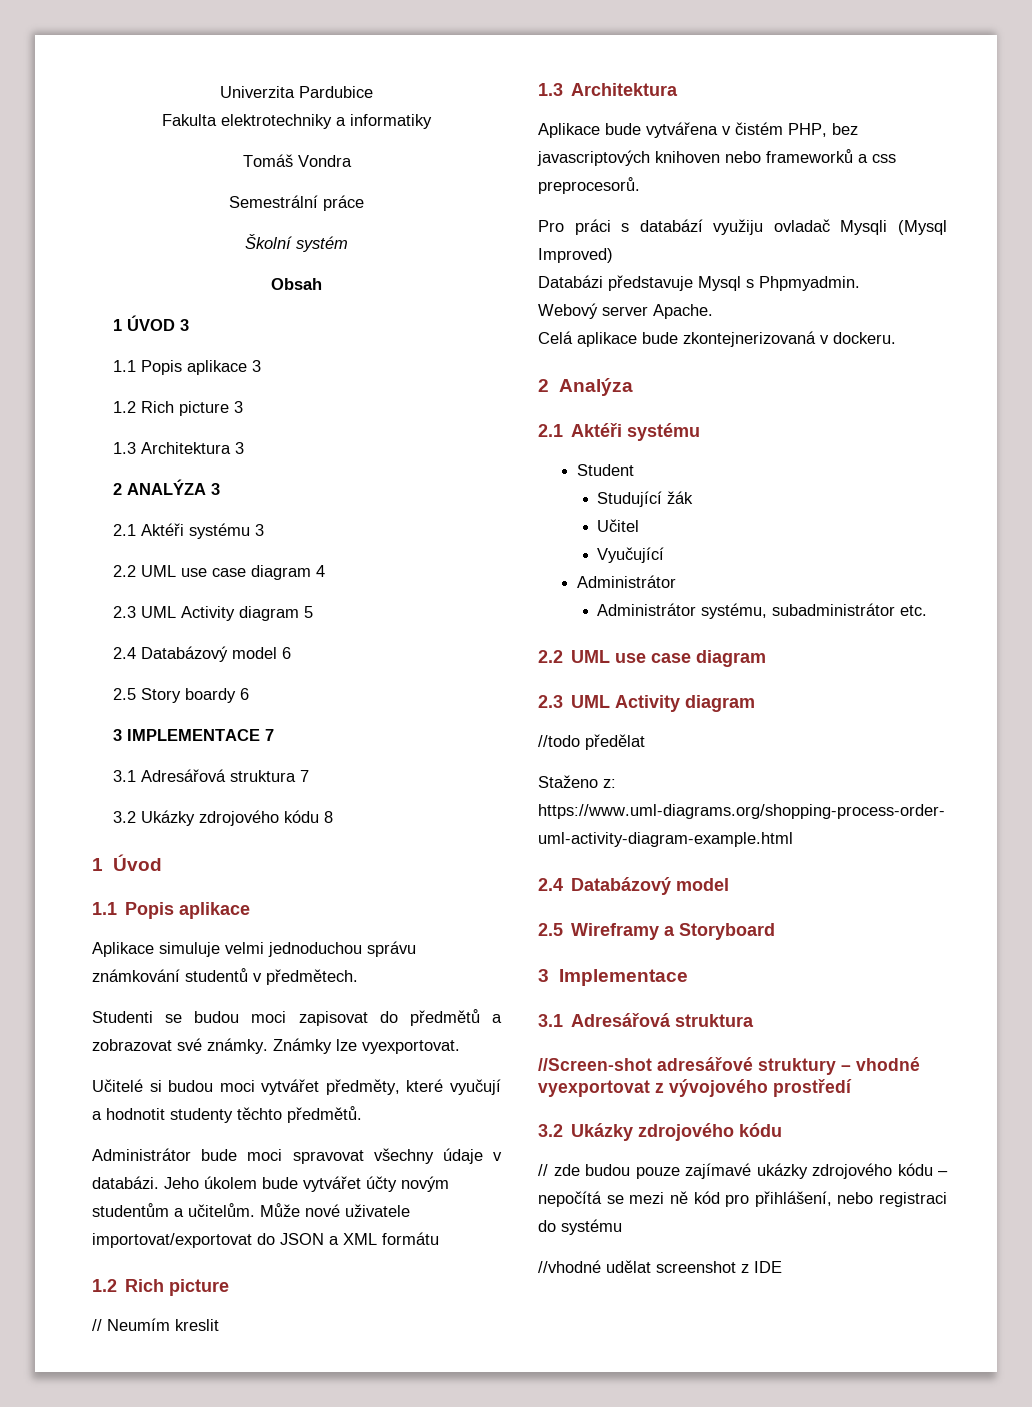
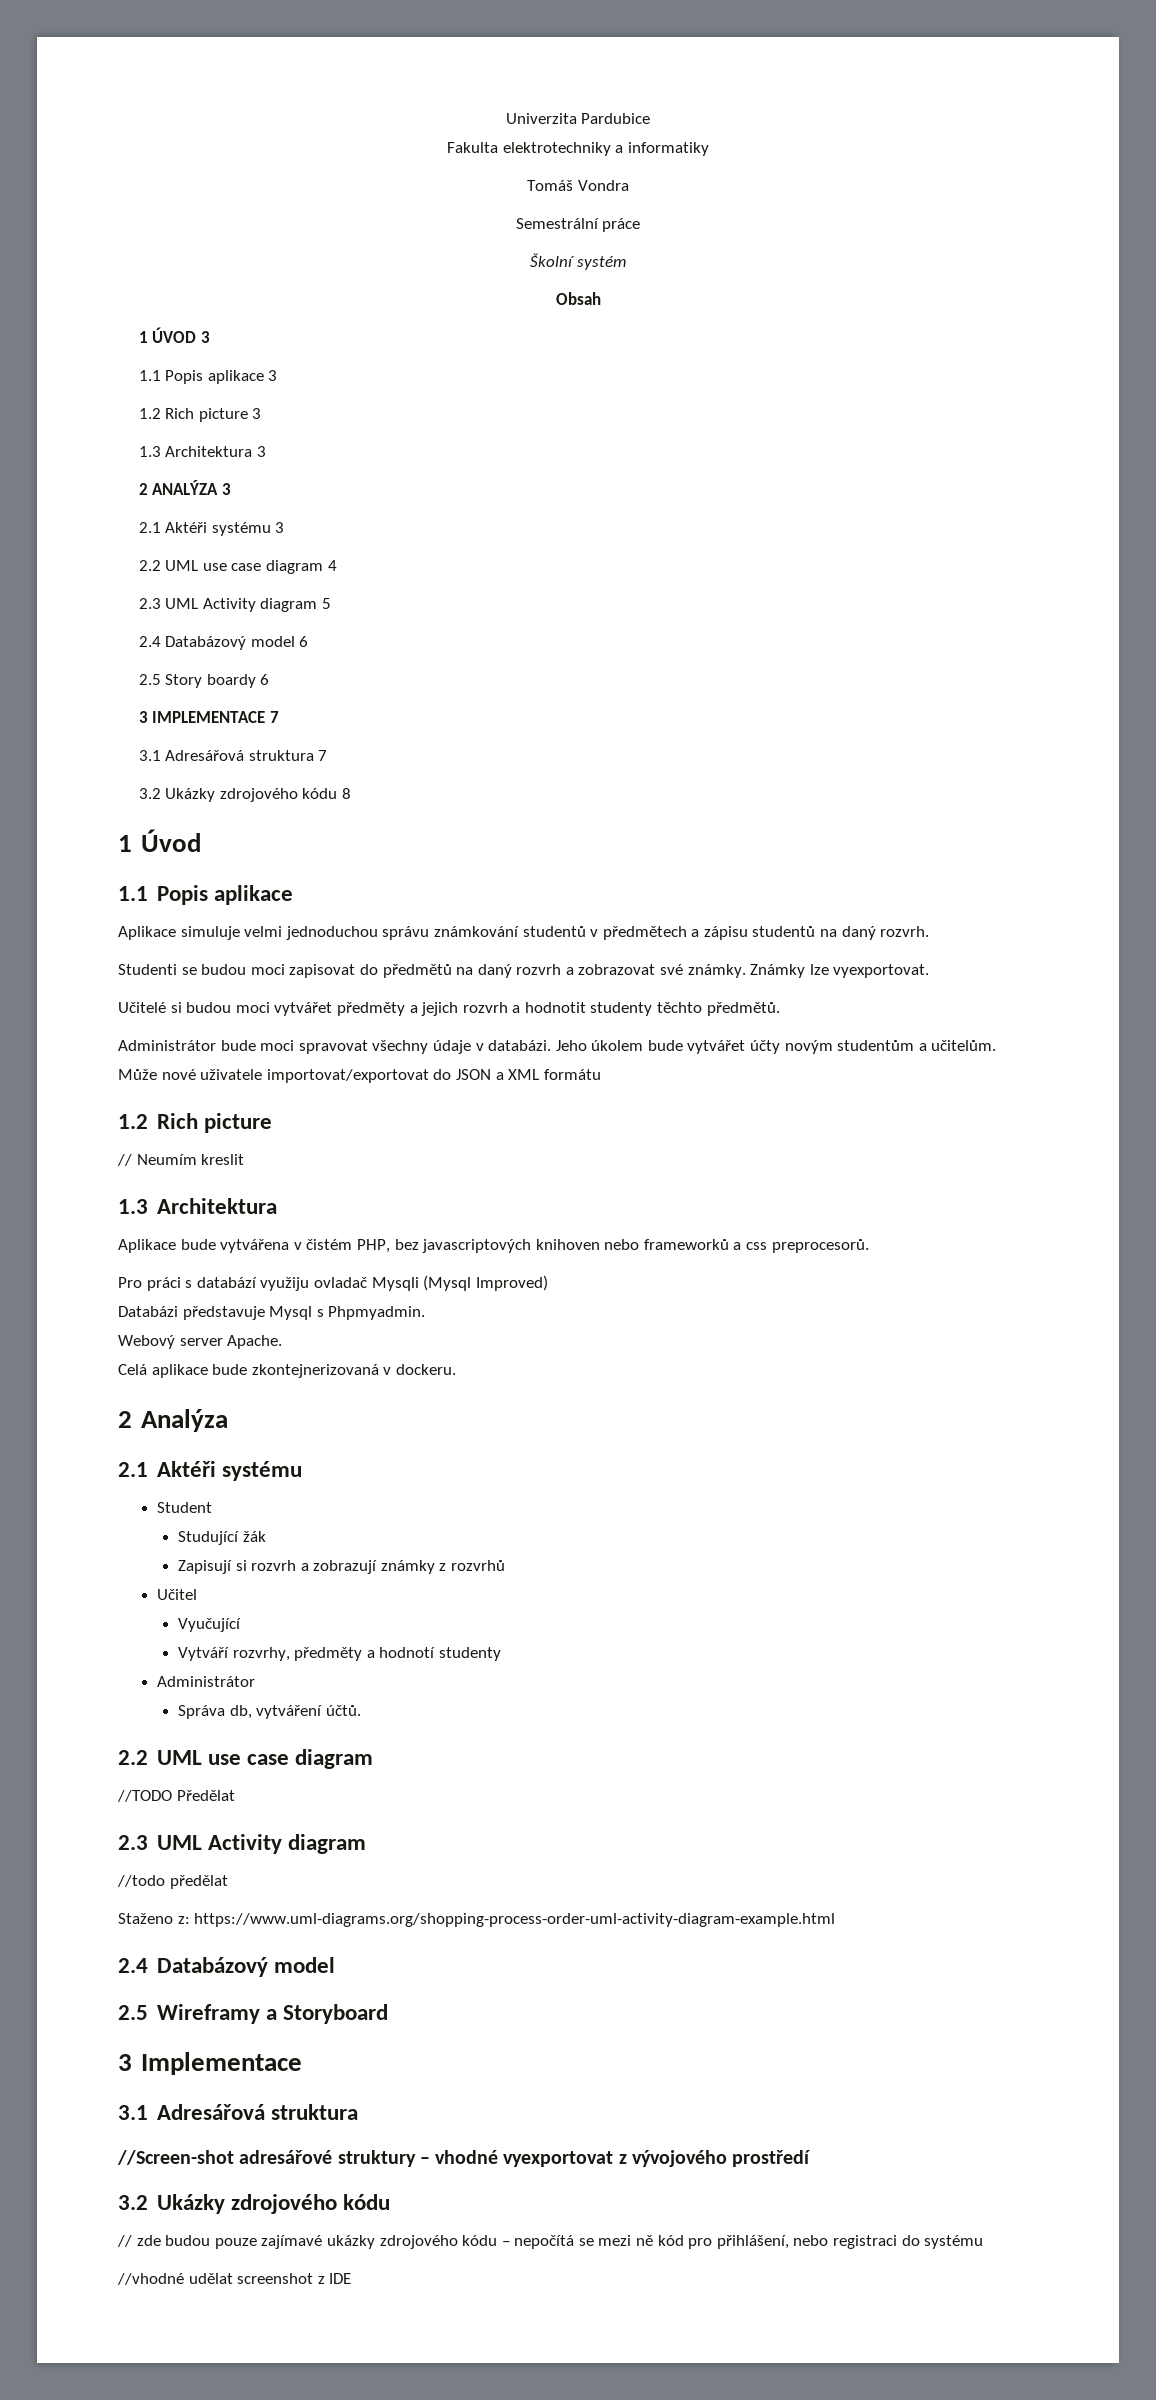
[266,969,358,985] předmětech. -> [602,926,930,940] předmětech a zápisu studentů na daný rozvrh.
(480, 1017) none -> [456,964,562,978] na daný rozvrh
[325,1079,501,1095] předměty, které vyučují -> [336,1002,508,1016] předměty a jejich rozvrh
[597,519,640,532] [597,547,665,563] [576,575,676,588] [597,603,928,619] [538,650,767,667] Učitel // Vyučující // Administrátor // Administrátor systému, subadministrátor etc. // 2.2 UML use case diagram -> [177,1560,506,1574] [157,1589,198,1600] [177,1618,241,1632] [177,1647,501,1661] [157,1676,256,1687] [177,1705,361,1719] [118,1749,374,1769] [117,1790,235,1802] Zapisují si rozvrh a zobrazují známky z rozvrhů // Učitel // Vyučující // Vytváří rozvrhy, předměty a hodnotí studenty // Administrátor // Správa db, vytváření účtů. // 2.2 UML use case diagram // //TODO Předělat

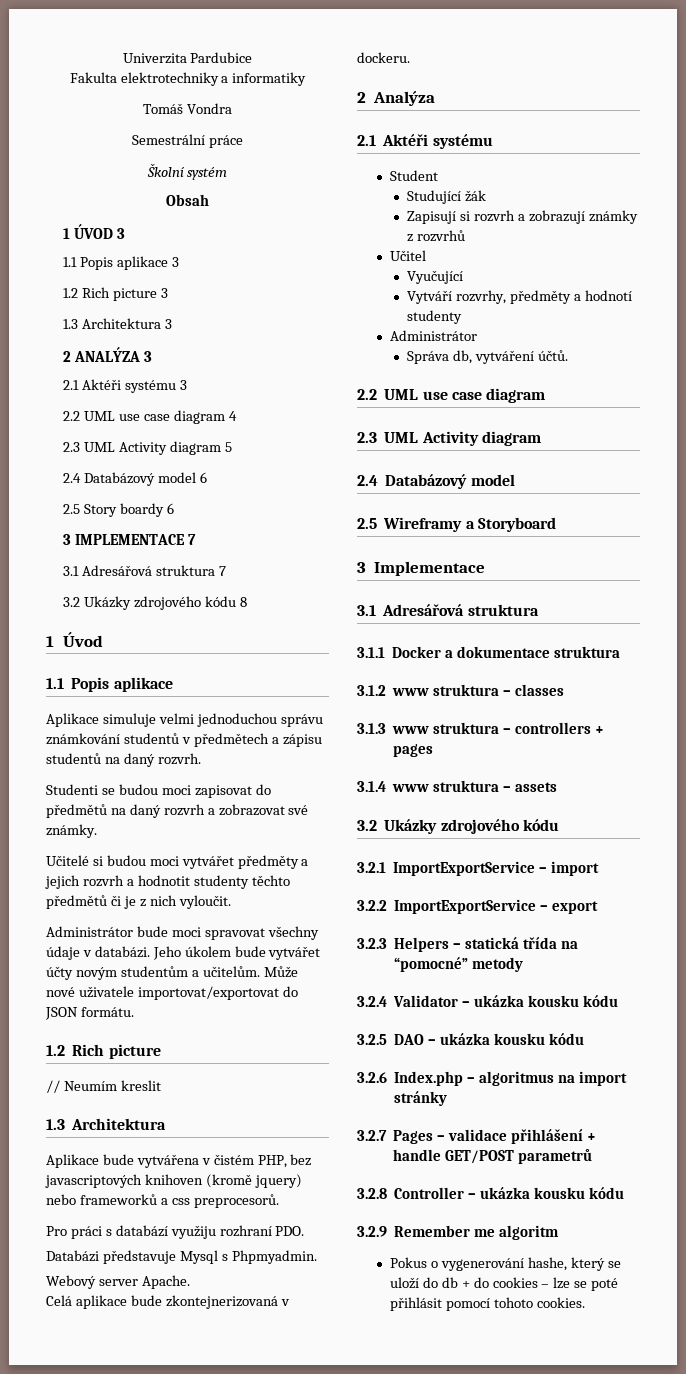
[750,964,930,978] Známky lze vyexportovat. -> (97, 831) none
[706,1002,780,1016] předmětů. -> [46,895,231,909] předmětů či je z nich vyloučit.
[495,1069,601,1080] a XML formátu -> [80,1007,134,1017] formátu.
(600, 1244) none -> [205,1174,302,1188] (kromě jquery)
[313,1275,548,1291] ovladač Mysqli (Mysql Improved) -> [219,1225,305,1237] rozhraní PDO.
[117,1790,235,1802] [118,1834,366,1854] [117,1875,228,1889] [118,1913,836,1927] // //TODO Předělat // 2.3 UML Activity diagram // //todo předělat // Staženo z: https://www.uml-diagrams.org/shopping-process-order-uml-activity-diagram-example.html -> [357,431,541,446] // 2.3 UML Activity diagram
[117,2150,811,2167] [118,2194,390,2214] [117,2235,984,2249] [117,2273,352,2285] //Screen-shot adresářové struktury – vhodné vyexportovat z vývojového prostředí // 3.2 Ukázky zdrojového kódu // // zde budou pouze zajímavé ukázky zdrojového kódu – nepočítá se mezi ně kód pro přihlášení, nebo registraci do systému // //vhodné udělat screenshot z IDE -> [357,646,621,658] [357,684,565,696] [357,722,605,734] [393,744,434,757] [357,780,558,792] [357,819,559,834] [357,861,600,876] [357,899,599,914] [357,937,579,952] [394,957,524,972] [357,995,619,1007] [357,1033,585,1045] [357,1071,628,1086] [394,1091,448,1106] [357,1129,597,1144] [393,1149,593,1164] [357,1187,625,1199] [357,1225,560,1240] [389,1257,621,1271] [389,1277,619,1291] [389,1297,585,1311] 3.1.1 Docker a dokumentace struktura // 3.1.2 www struktura – classes // 3.1.3 www struktura – controllers + pages // 3.1.4 www struktura – assets // 3.2 Ukázky zdrojového kódu // 3.2.1 ImportExportService – import // 3.2.2 ImportExportService – export // 3.2.3 Helpers – statická třída na “pomocné” metody // 3.2.4 Validator – ukázka kousku kódu // 3.2.5 DAO – ukázka kousku kódu // 3.2.6 Index.php – algoritmus na import stránky // 3.2.7 Pages – validace přihlášení + handle GET/POST parametrů // 3.2.8 Controller – ukázka kousku kódu // 3.2.9 Remember me algoritm // Pokus o vygenerování hashe, který se uloží do db + do cookies – lze se poté přihlásit pomocí tohoto cookies.

